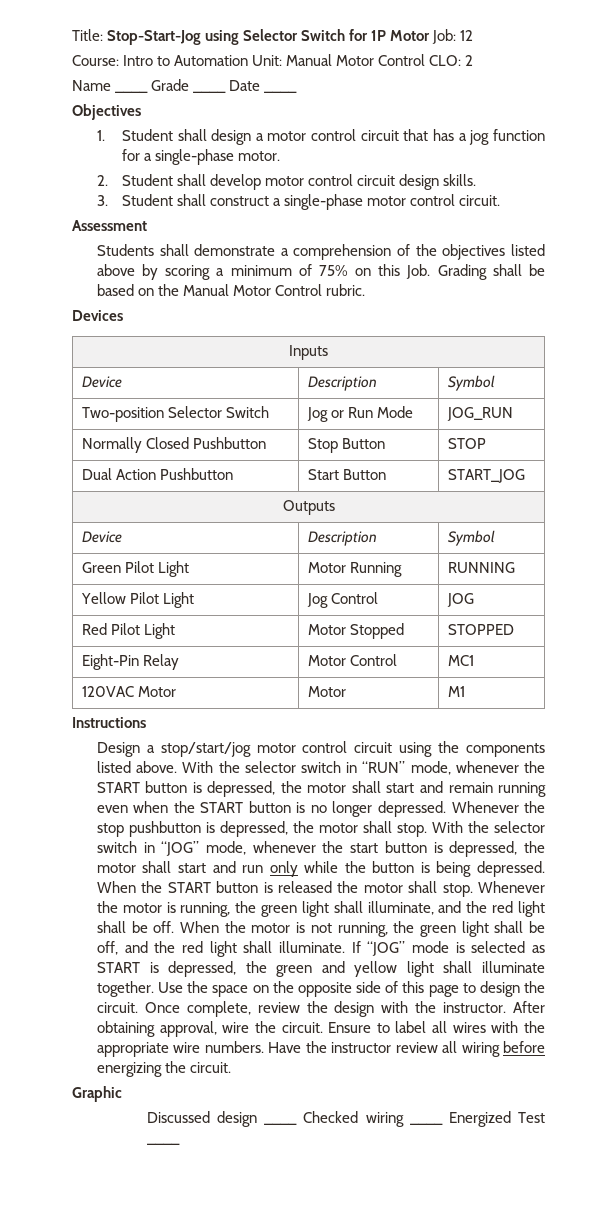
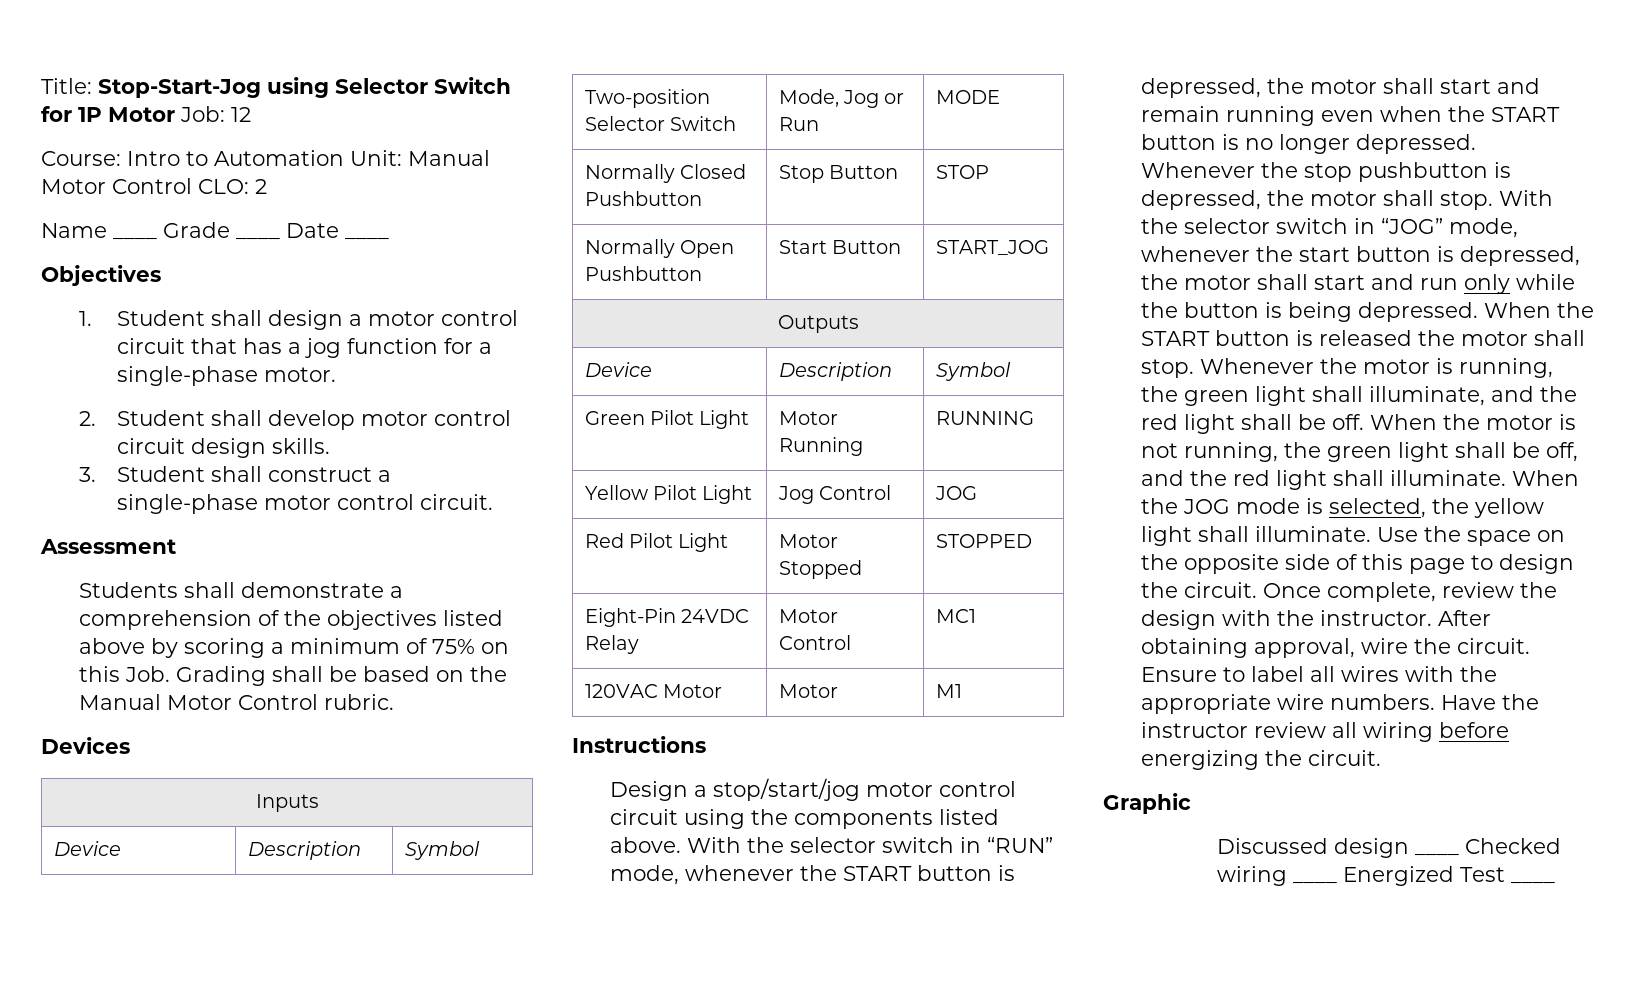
(270, 412) none -> [778,89,839,107] Mode,
[377,406,414,418] [447,407,514,421] Mode | JOG_RUN -> [935,90,1000,104] | MODE
[82,468,157,480] Dual Action -> [584,239,735,258] Normally Open
(140, 662) none -> [681,609,750,623] 24VDC
[351,941,546,956] [96,961,345,977] If “JOG” mode is selected as START is depressed, the green and -> [1512,470,1580,486] [1141,498,1470,518] When the JOG mode is selected, the
[481,961,545,973] [96,981,154,997] illuminate together. -> [1255,526,1372,542] illuminate.

